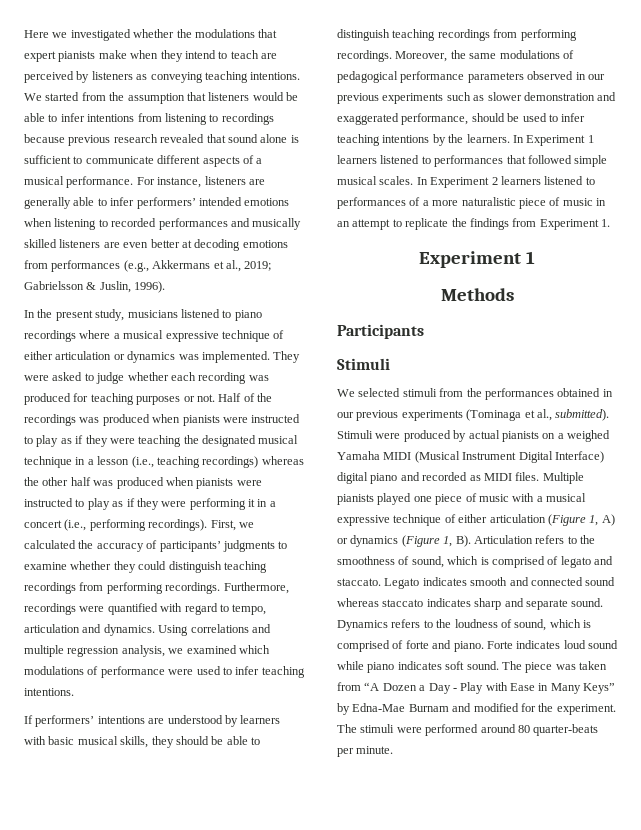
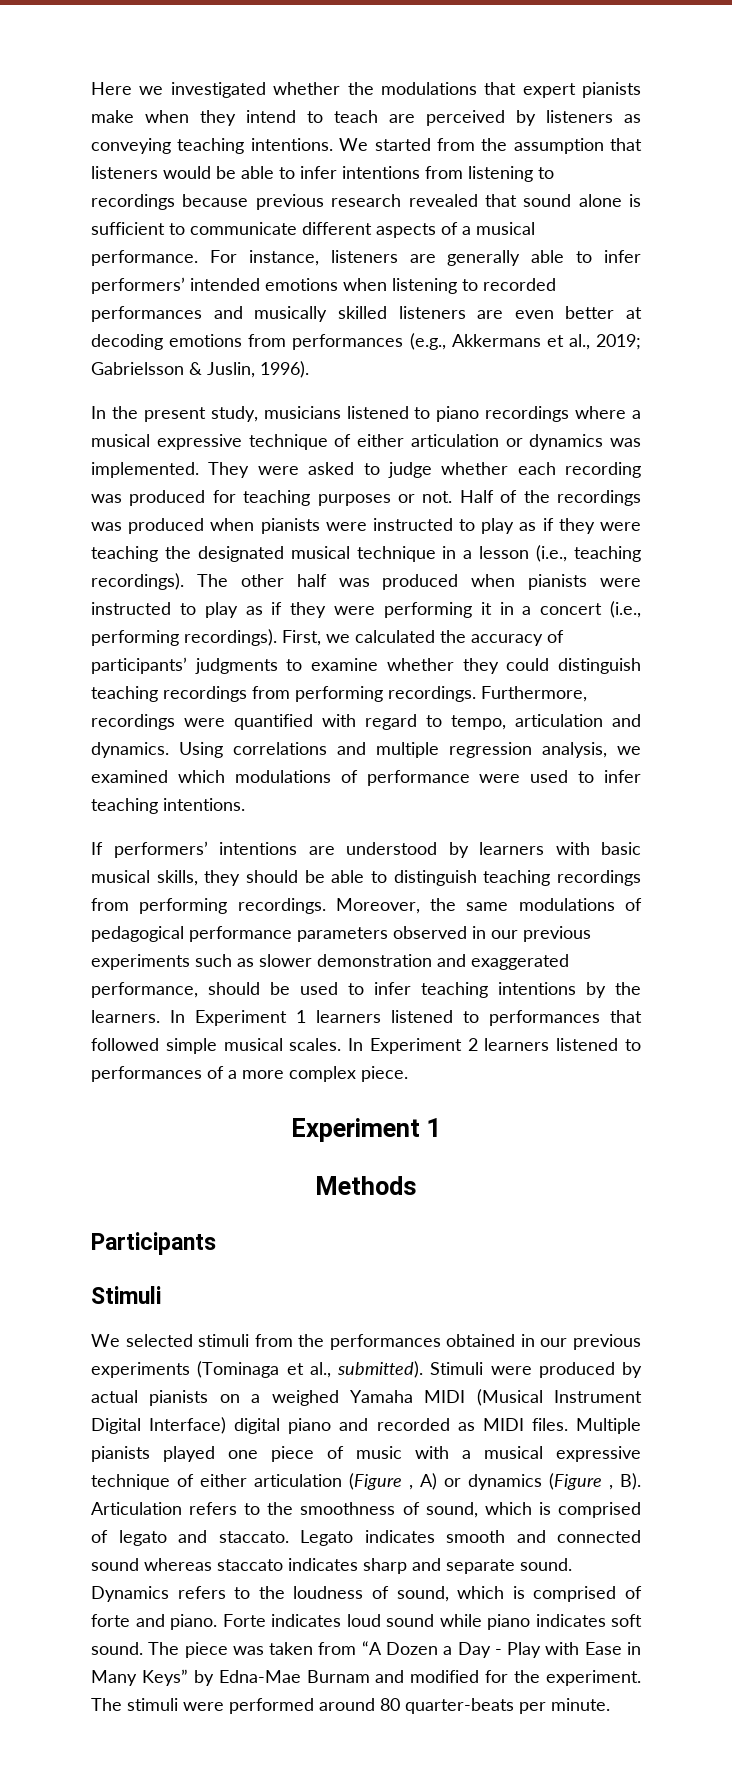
[202,456,304,468] [24,477,39,486] recordings) whereas the -> [91,573,228,590] recordings). The
[461,197,606,209] [337,218,610,230] naturalistic piece of music in an attempt to replicate the findings from Experiment 1. -> [289,1066,408,1082] complex piece.
[589,515,599,526] 1, -> [409,1485,413,1490] ,
[443,536,453,547] 1, -> [609,1485,613,1490] ,

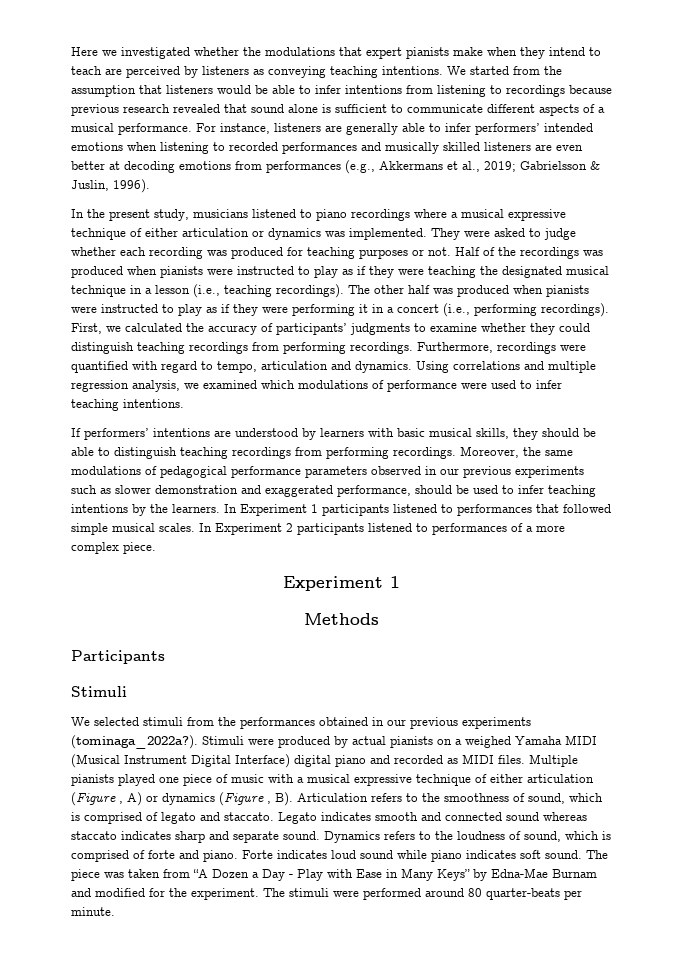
[316,1010,381,1023] learners -> [322,504,389,516] participants
[484,1038,550,1051] learners -> [297,523,364,535] participants
[197,1361,423,1378] (Tominaga et al., submitted). -> [71,735,198,749] (tominaga_2022a?).

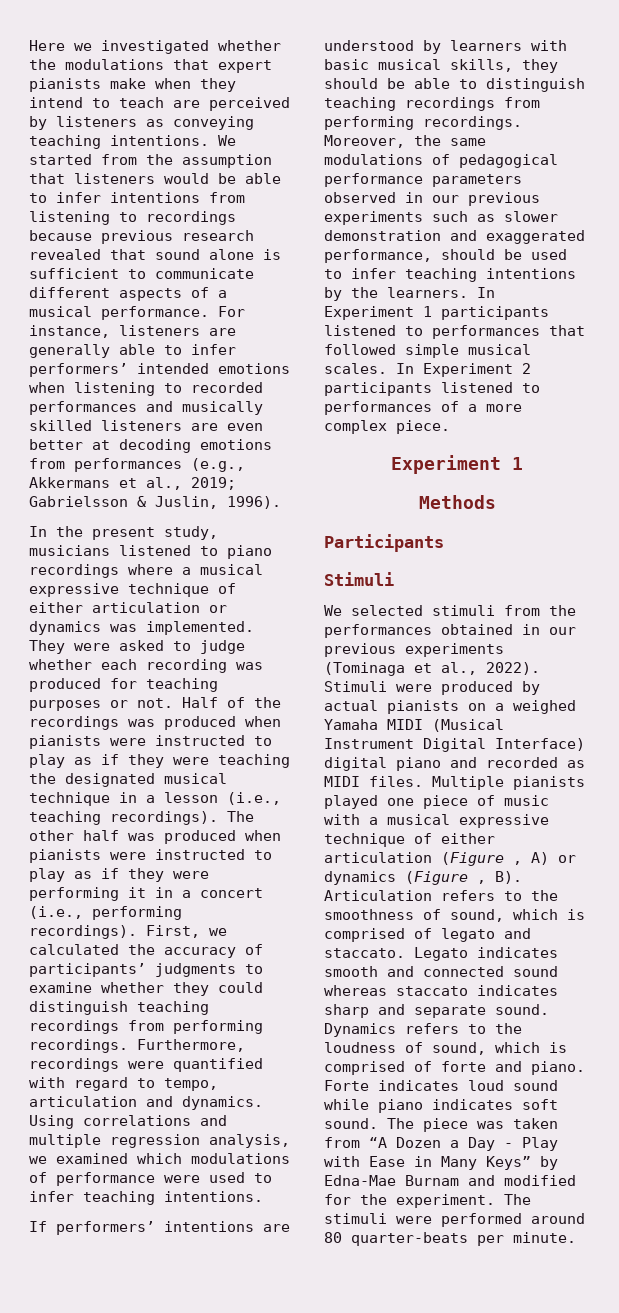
[71,735,198,749] (tominaga_2022a?). -> [324,662,540,676] (Tominaga et al., 2022).

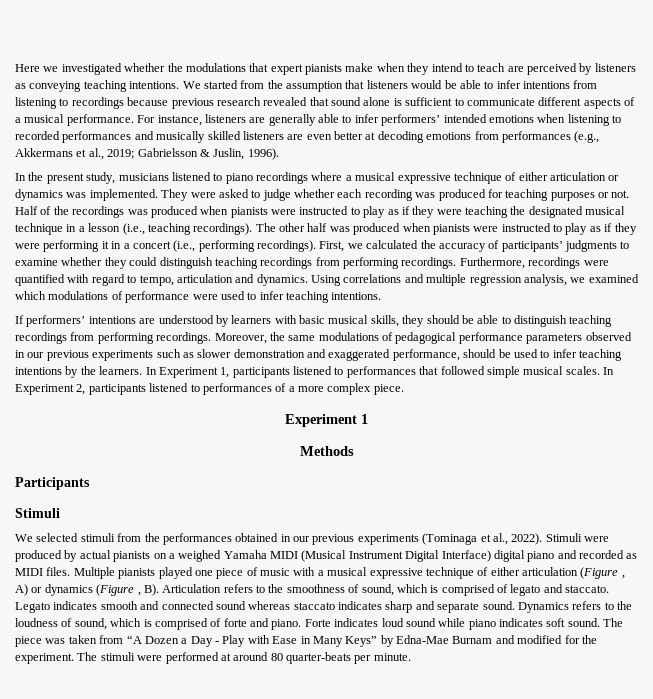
[423,306,432,317] 1 -> [220,367,230,378] 1,
[522,363,531,374] 2 -> [76,384,86,395] 2,
(522, 1220) none -> [220,653,231,661] at

